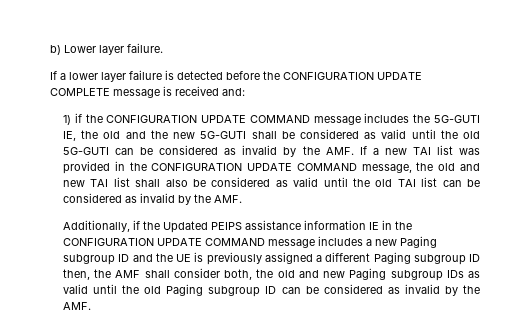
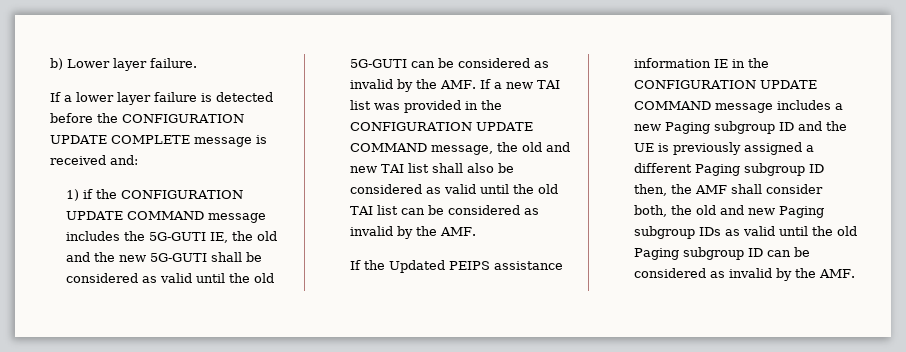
[63,220,141,232] Additionally, if -> [349,260,361,270] If

